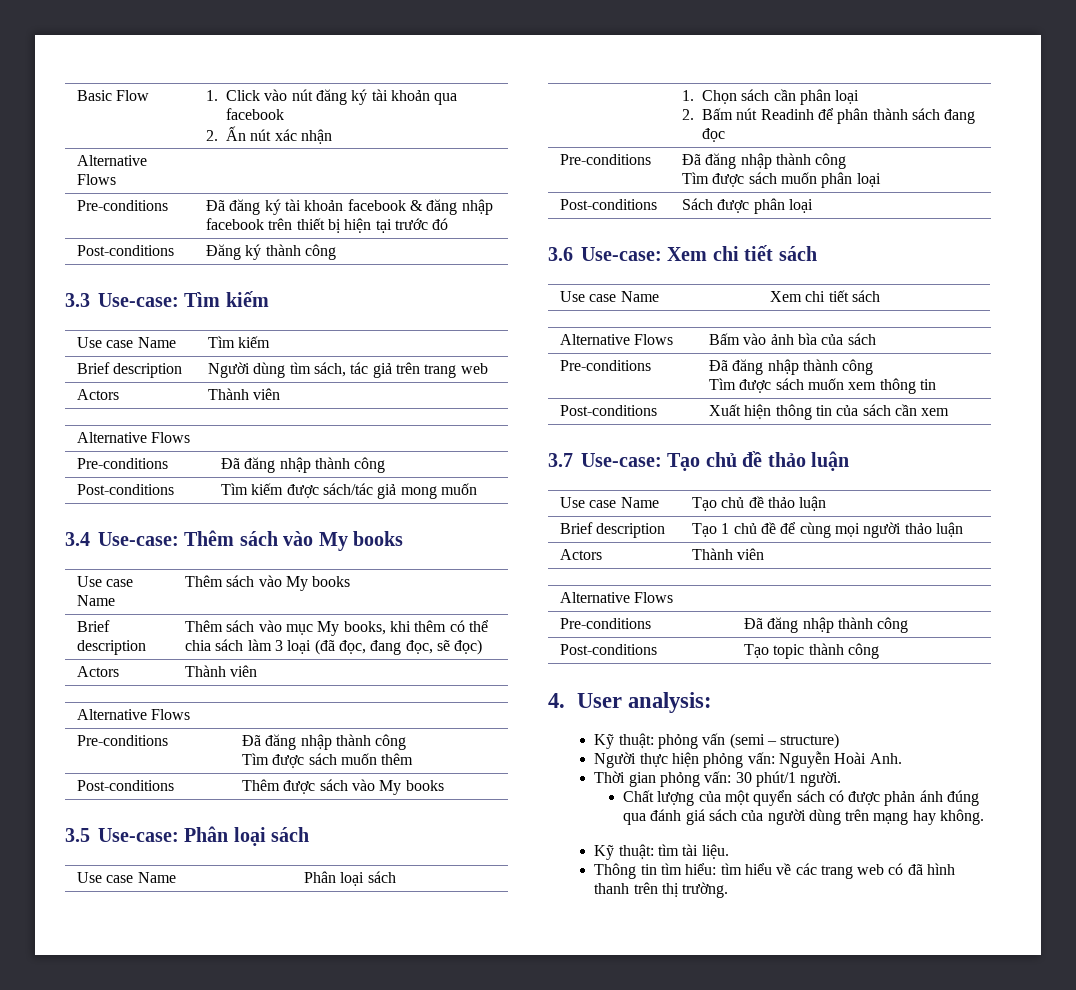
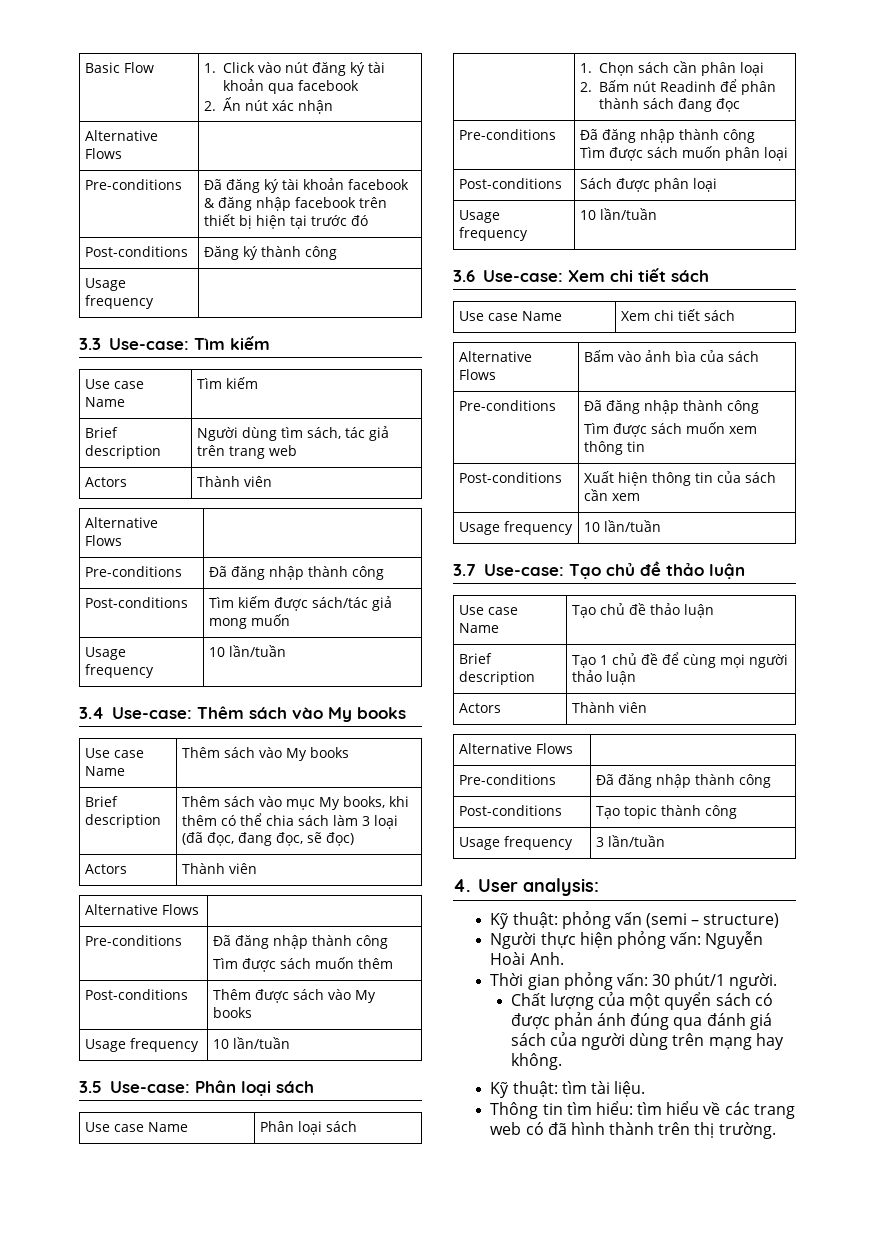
(337, 252) none -> [85,278,127,291] [85,295,155,309] // Usage frequency |
(478, 489) none -> [85,647,127,660] [85,664,155,678] [209,645,287,657] // Usage frequency | 10 lần/tuần
(444, 785) none -> [85,1038,200,1052] [213,1037,291,1049] // Usage frequency | 10 lần/tuần
(814, 206) none -> [459,210,501,223] [459,227,529,241] [580,208,658,220] // Usage frequency | 10 lần/tuần
(950, 412) none -> [459,521,574,535] [584,520,662,532] // Usage frequency | 10 lần/tuần
(880, 651) none -> [459,836,574,850] [596,835,666,847] // Usage frequency | 3 lần/tuần
[594,883,630,894] thanh -> [609,1122,655,1135] thành

